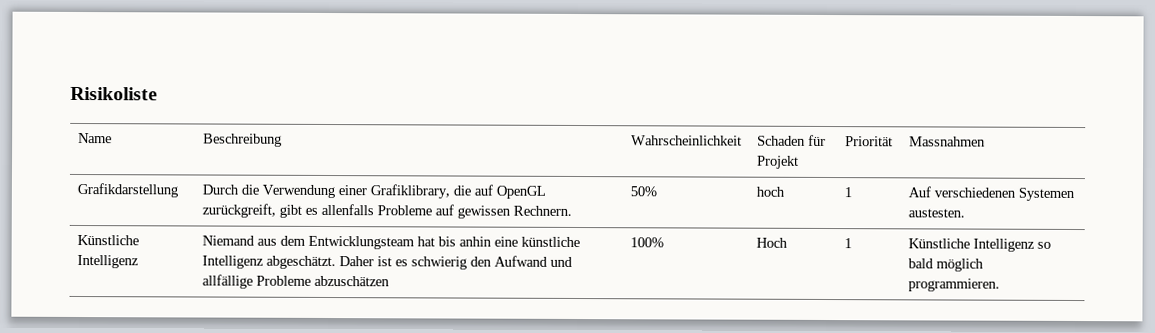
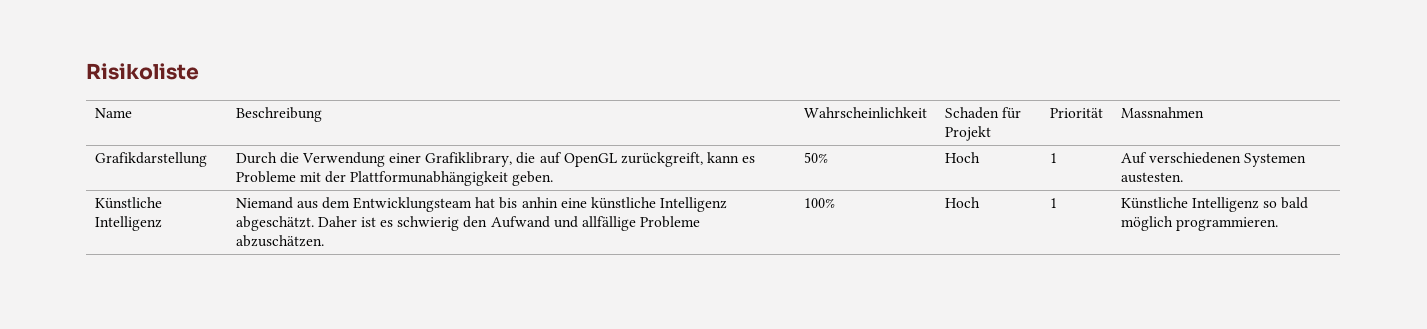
[278,203,572,219] gibt es allenfalls Probleme auf gewissen Rechnern. -> [707,152,756,163] [235,171,554,186] kann es Probleme mit der Plattformunabhängigkeit geben.
[755,186,785,197] hoch -> [944,152,980,163] Hoch
[313,275,390,287] abzuschätzen -> [235,235,324,247] abzuschätzen.

